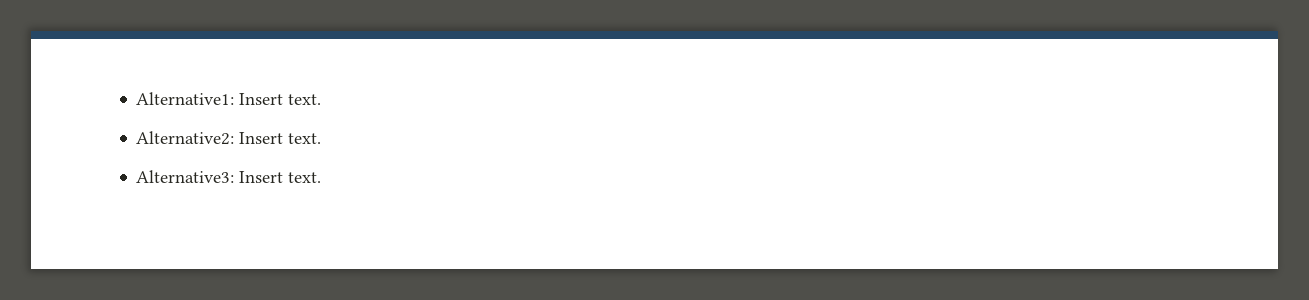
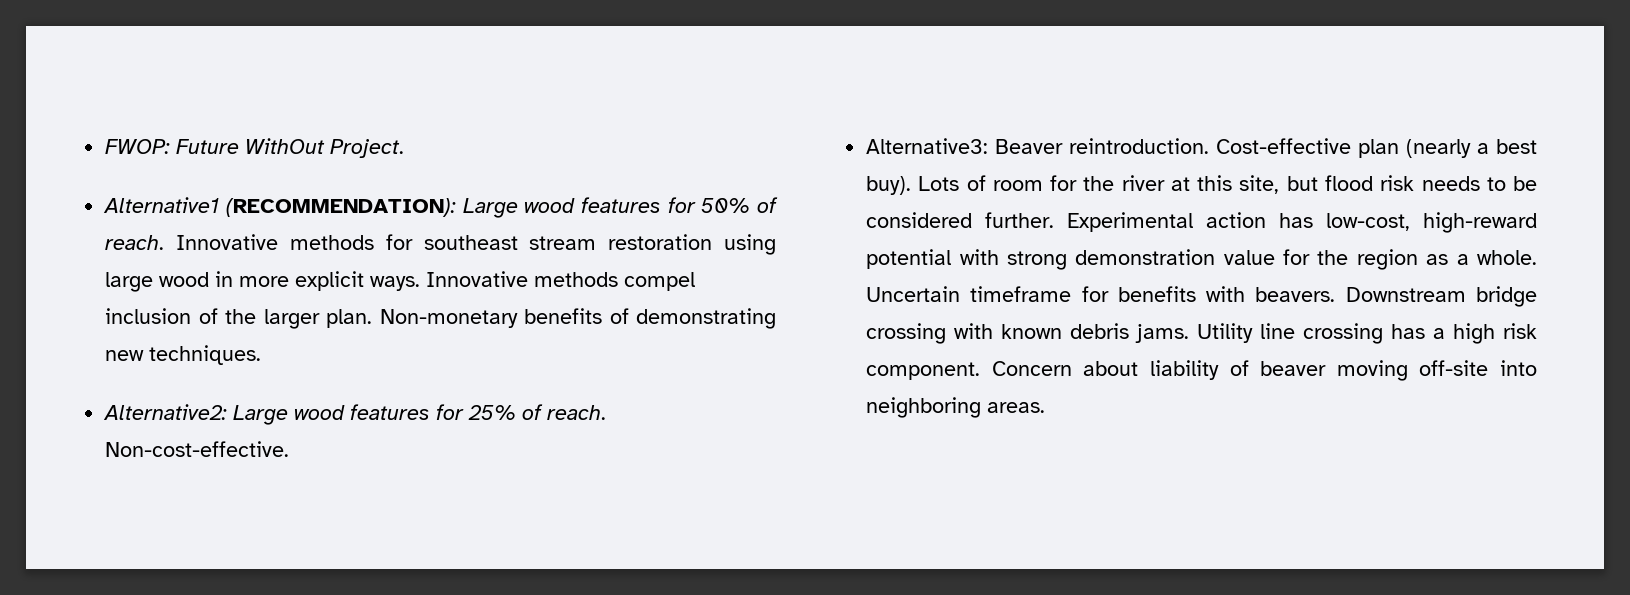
[136,92,322,105] [136,131,322,145] [136,170,322,183] Alternative1: Insert text. // Alternative2: Insert text. // Alternative3: Insert text. -> [105,138,405,158] [103,197,778,218] [105,234,776,255] [105,271,696,292] [105,308,777,329] [105,345,262,365] [103,404,607,425] [105,441,290,457] [866,138,1537,158] [866,175,1537,195] [866,212,1537,233] [866,249,1537,270] [866,286,1537,307] [866,323,1537,344] [866,360,1537,381] [866,397,1046,418] FWOP: Future WithOut Project. // Alternative1 (RECOMMENDATION): Large wood features for 50% of reach. Innovative methods for southeast stream restoration using large wood in more explicit ways. Innovative methods compel inclusion of the larger plan. Non-monetary benefits of demonstrating new techniques. // Alternative2: Large wood features for 25% of reach. Non-cost-effective. // Alternative3: Beaver reintroduction. Cost-effective plan (nearly a best buy). Lots of room for the river at this site, but flood risk needs to be considered further. Experimental action has low-cost, high-reward potential with strong demonstration value for the region as a whole. Uncertain timeframe for benefits with beavers. Downstream bridge crossing with known debris jams. Utility line crossing has a high risk component. Concern about liability of beaver moving off-site into neighboring areas.

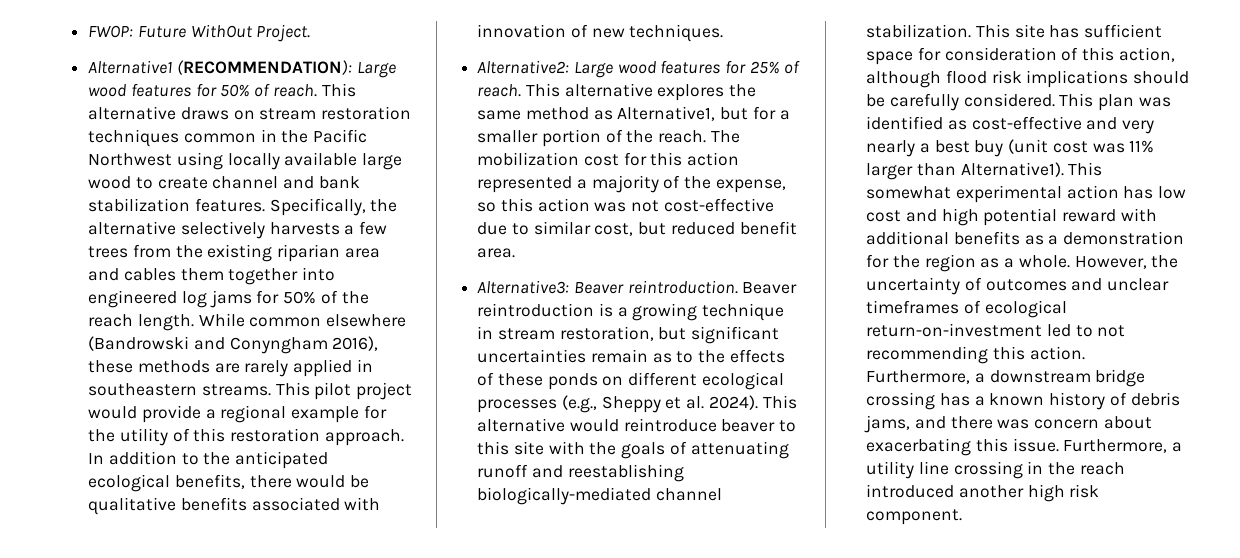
[176,234,776,255] [105,271,696,292] [105,308,777,329] Innovative methods for southeast stream restoration using large wood in more explicit ways. Innovative methods compel inclusion of the larger plan. Non-monetary benefits of demonstrating -> [321,83,356,97] [88,106,412,120] [88,129,368,147] [88,152,403,170] [88,176,360,189] [88,198,398,216] [88,221,388,239] [88,244,380,262] [88,267,336,285] [88,290,369,308] [88,313,407,331] [88,336,379,354] [88,359,373,377] [88,382,413,400] [88,405,387,423] [88,428,404,446] [88,451,329,469] [88,474,370,492] [88,497,381,515] [477,24,588,38] This alternative draws on stream restoration techniques common in the Pacific Northwest using locally available large wood to create channel and bank stabilization features. Specifically, the alternative selectively harvests a few trees from the existing riparian area and cables them together into engineered log jams for 50% of the reach length. While common elsewhere (Bandrowski and Conyngham 2016), these methods are rarely applied in southeastern streams. This pilot project would provide a regional example for the utility of this restoration approach. In addition to the anticipated ecological benefits, there would be qualitative benefits associated with innovation of
[105,441,290,457] [866,138,1537,158] [866,175,1537,195] [866,212,1537,233] [866,249,1275,270] Non-cost-effective. // Alternative3: Beaver reintroduction. Cost-effective plan (nearly a best buy). Lots of room for the river at this site, but flood risk needs to be considered further. Experimental action has low-cost, high-reward potential with strong demonstration value -> [525,83,757,101] [477,106,790,121] [477,129,740,147] [477,152,740,166] [477,175,786,193] [477,198,774,212] [477,221,797,236] [477,248,516,258] [477,280,798,294] [477,303,785,321] [477,326,780,344] [477,349,785,363] [477,372,784,390] [477,395,797,413] [477,418,797,432] [477,441,789,459] [477,464,684,482] [477,487,722,505] [866,24,1163,38] [866,47,1175,65] [866,70,1190,88] [866,93,1171,111] [866,116,1155,134] [866,139,1155,157] [866,162,1103,180] [866,185,1187,203] [866,208,1157,226] [866,231,1185,245] This alternative explores the same method as Alternative1, but for a smaller portion of the reach. The mobilization cost for this action represented a majority of the expense, so this action was not cost-effective due to similar cost, but reduced benefit area. // Alternative3: Beaver reintroduction. Beaver reintroduction is a growing technique in stream restoration, but significant uncertainties remain as to the effects of these ponds on different ecological processes (e.g., Sheppy et al. 2024). This alternative would reintroduce beaver to this site with the goals of attenuating runoff and reestablishing biologically-mediated channel stabilization. This site has sufficient space for consideration of this action, although flood risk implications should be carefully considered. This plan was identified as cost-effective and very nearly a best buy (unit cost was 11% larger than Alternative1). This somewhat experimental action has low cost and high potential reward with additional benefits as a demonstration
[866,286,1537,307] [866,323,1537,344] [866,360,1537,381] [866,397,1046,418] Uncertain timeframe for benefits with beavers. Downstream bridge crossing with known debris jams. Utility line crossing has a high risk component. Concern about liability of beaver moving off-site into neighboring areas. -> [1074,255,1179,269] [866,277,1170,295] [866,300,1067,318] [866,323,1126,337] [866,346,1085,364] [866,369,1146,387] [866,392,1180,410] [864,415,1152,433] [866,438,1183,456] [866,461,1125,479] [866,484,1100,502] [866,509,963,525] However, the uncertainty of outcomes and unclear timeframes of ecological return-on-investment led to not recommending this action. Furthermore, a downstream bridge crossing has a known history of debris jams, and there was concern about exacerbating this issue. Furthermore, a utility line crossing in the reach introduced another high risk component.

